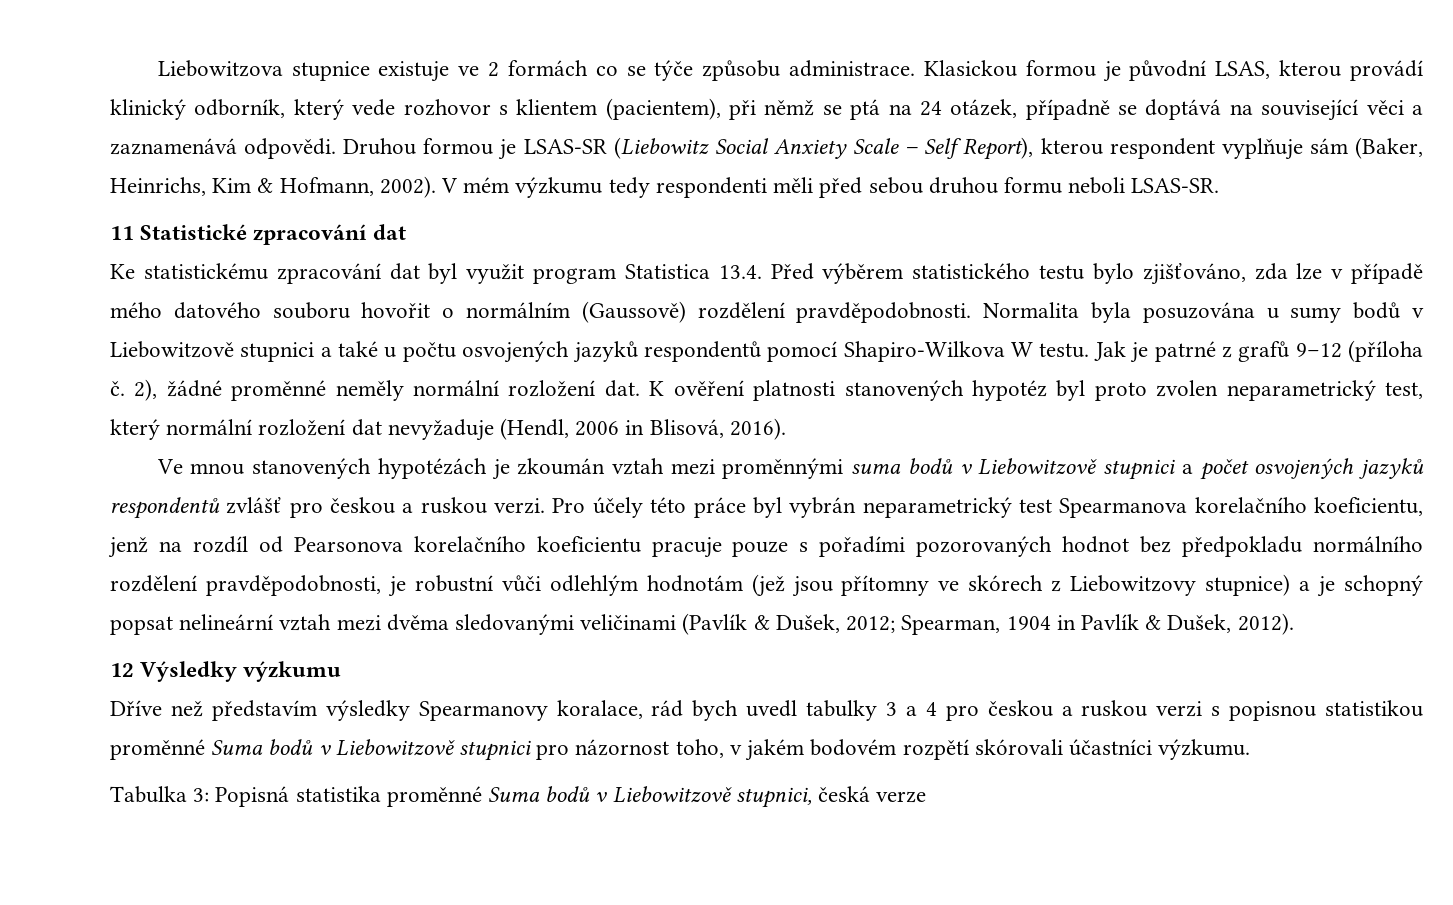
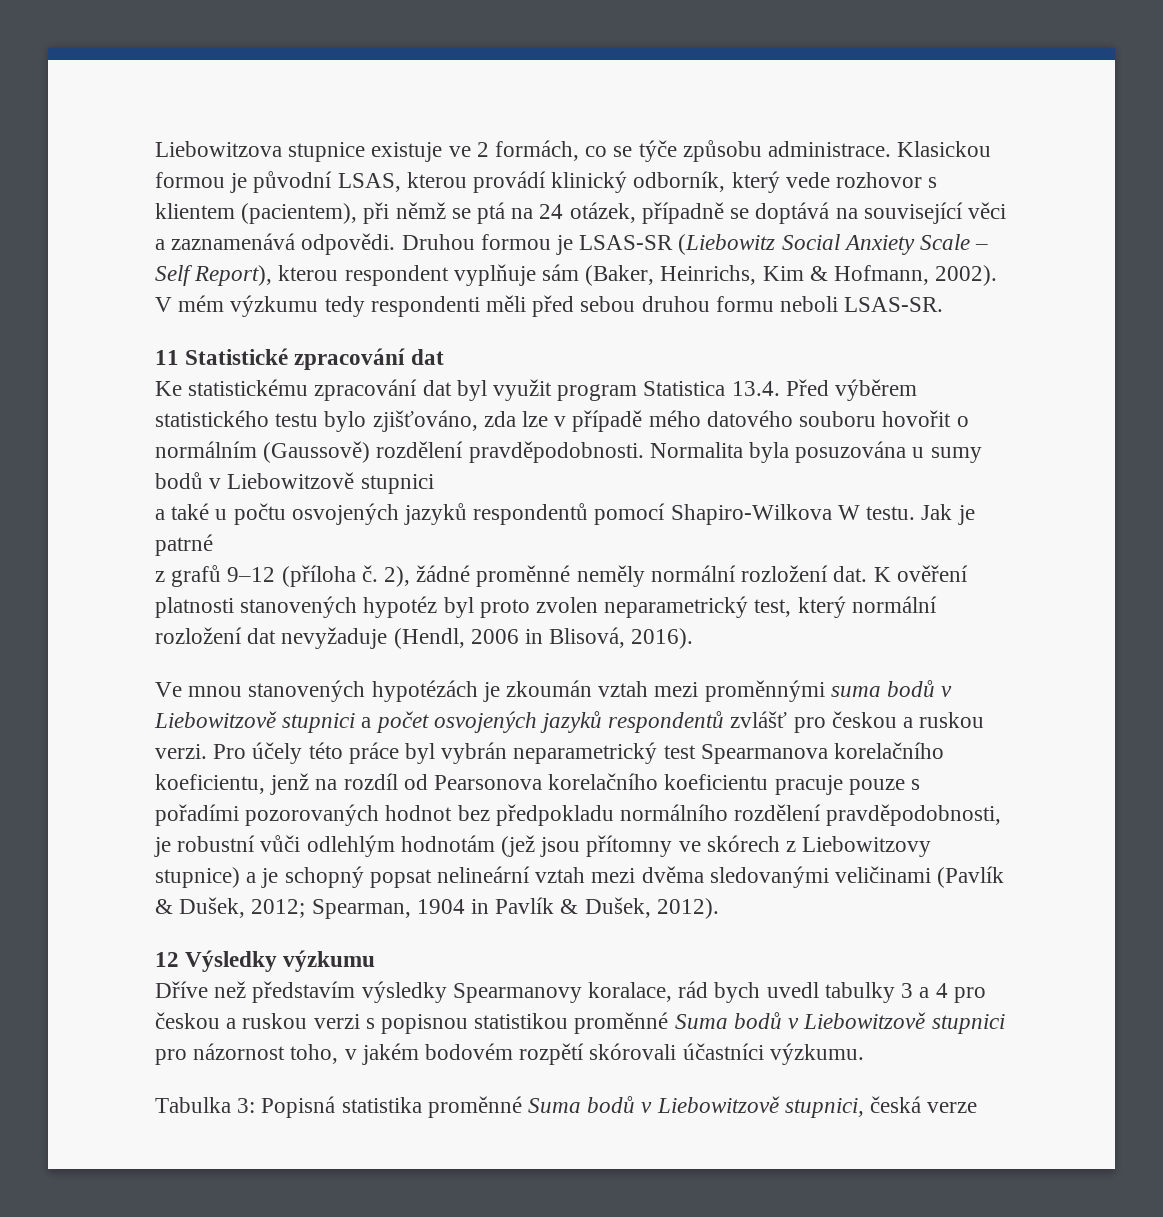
[507,60,588,76] formách -> [495,140,580,161] formách,
(315, 352) none -> (434, 484) //
(1216, 351) none -> (213, 545) //

